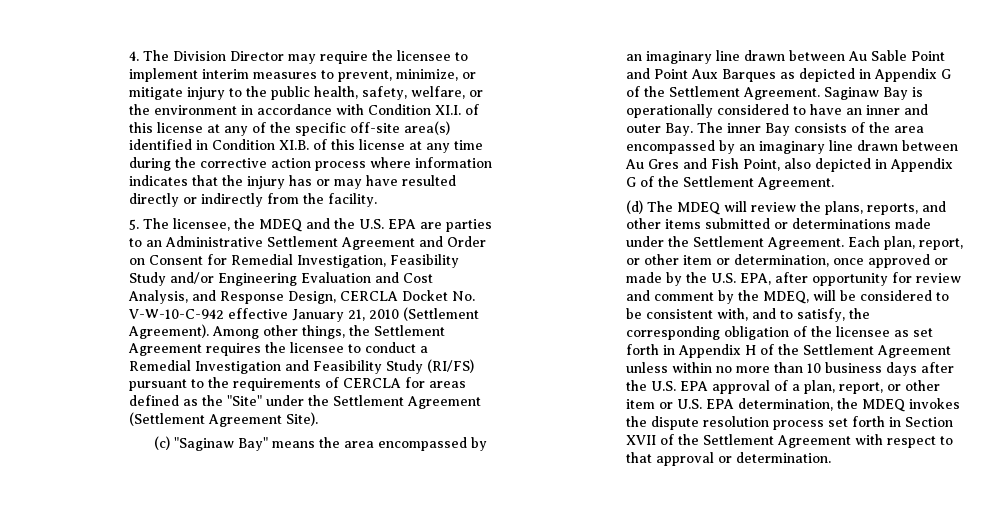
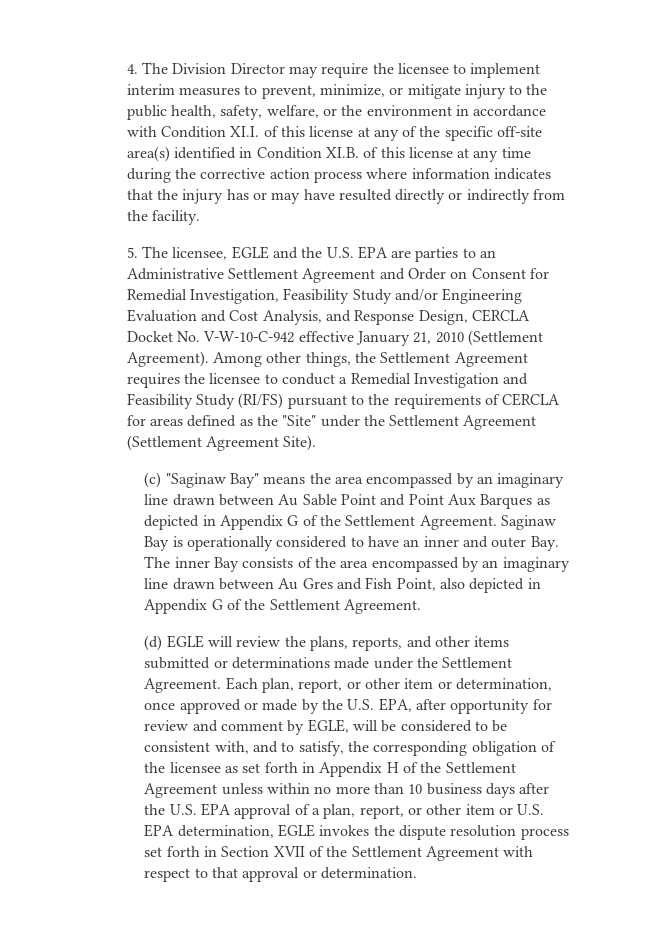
[233,218,302,232] the MDEQ -> [231,246,269,259] EGLE
[647,201,721,215] The MDEQ -> [166,635,204,648] EGLE
[738,290,810,304] the MDEQ, -> [307,719,349,733] EGLE,
[837,398,906,412] the MDEQ -> [278,824,316,837] EGLE

